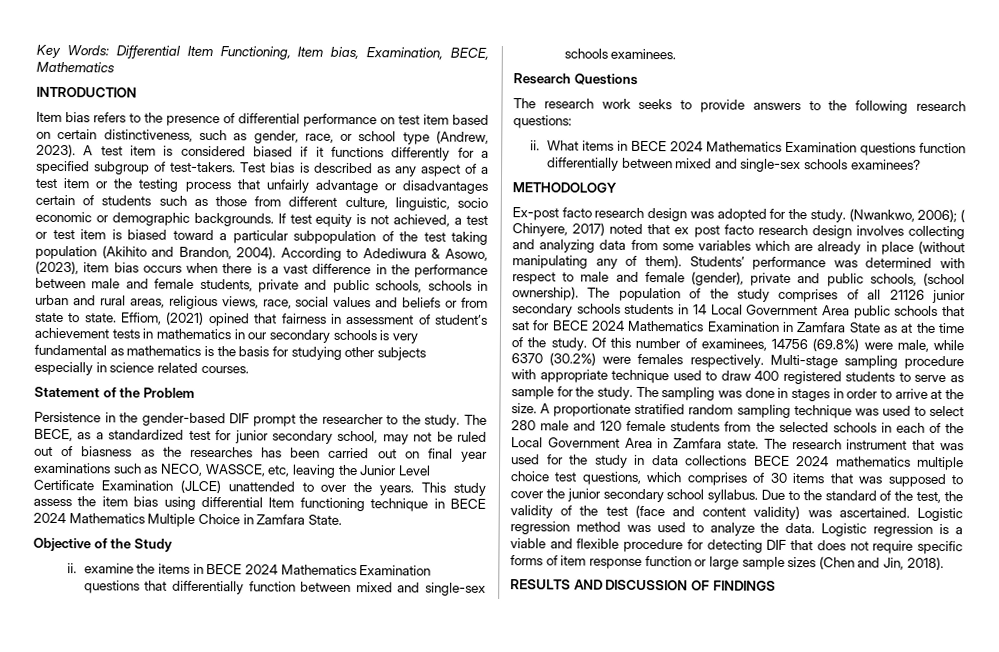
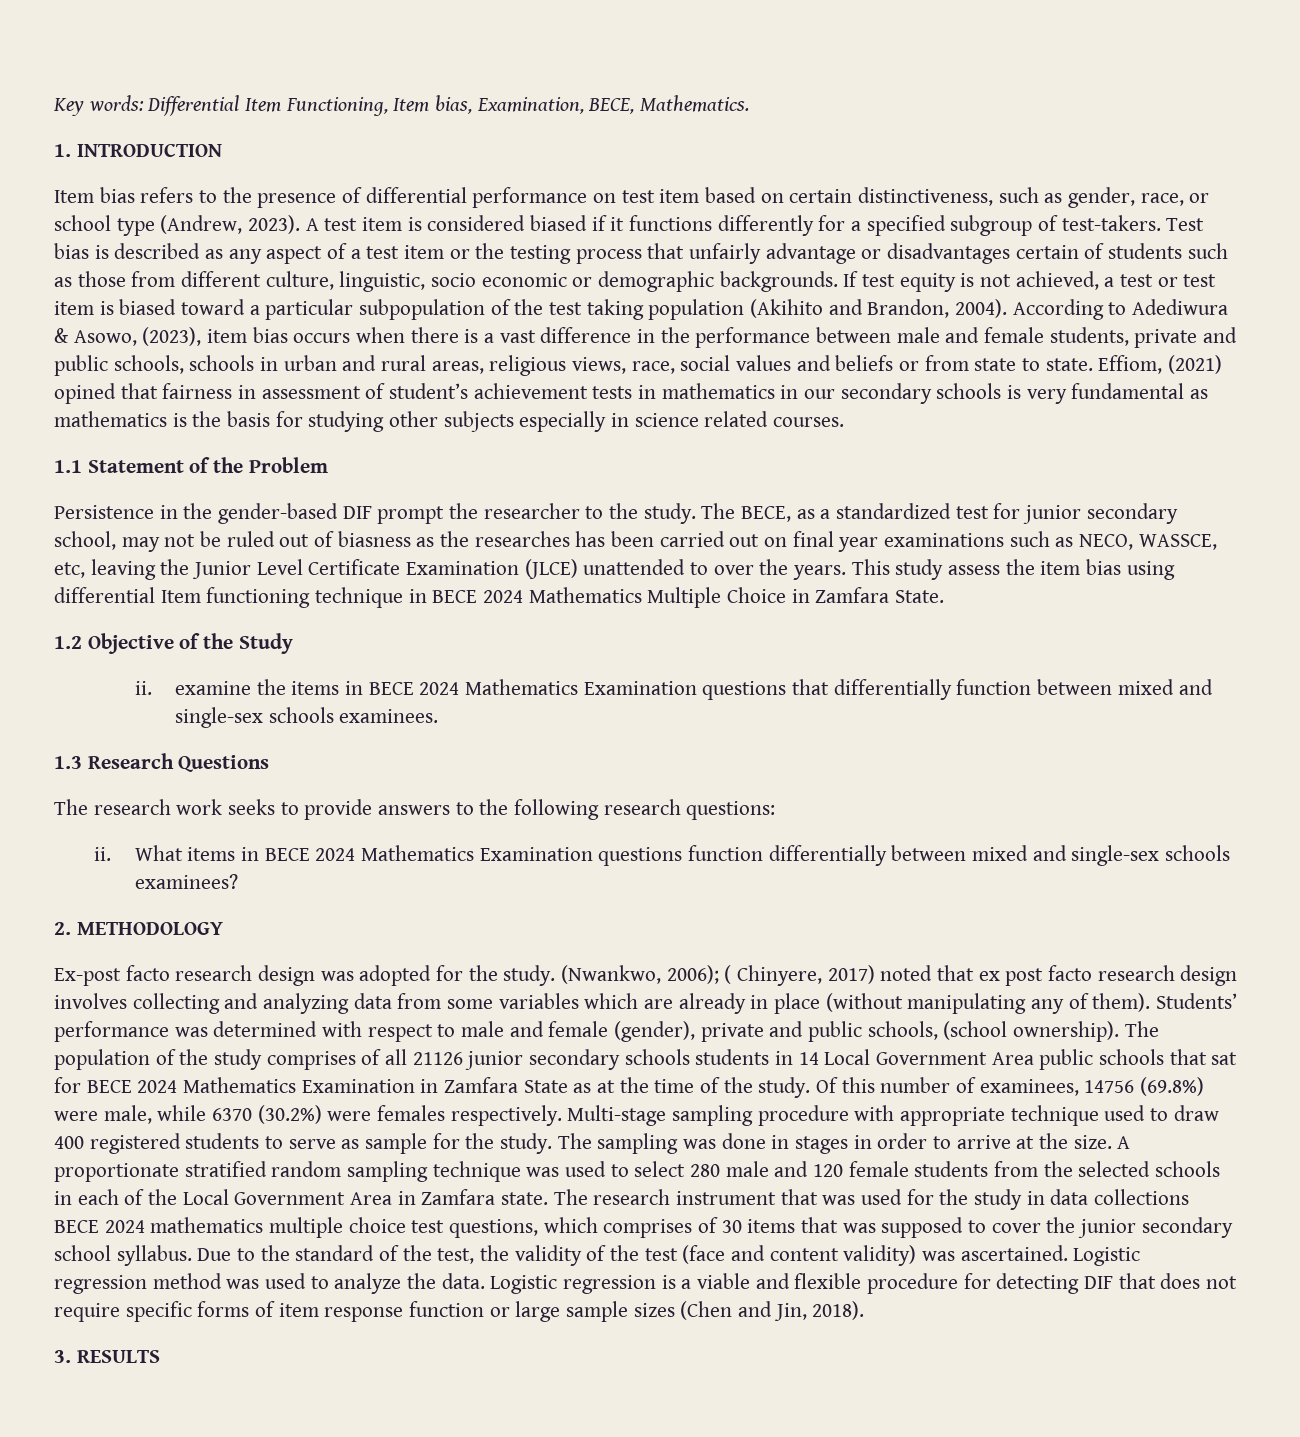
[66,45,109,56] Words: -> [88,95,144,111] words:
[36,61,115,73] Mathematics // -> [640,95,750,112] [54,144,71,157] Mathematics. // 1.
(249, 369) none -> [54,460,82,473] 1.1
(342, 519) none -> [54,636,82,649] 1.2
(677, 54) none -> [54,756,82,769] 1.3
(921, 164) none -> [54,922,71,935] 2.
[510,579,776,591] RESULTS AND DISCUSSION OF FINDINGS -> [54,1350,160,1363] 3. RESULTS

